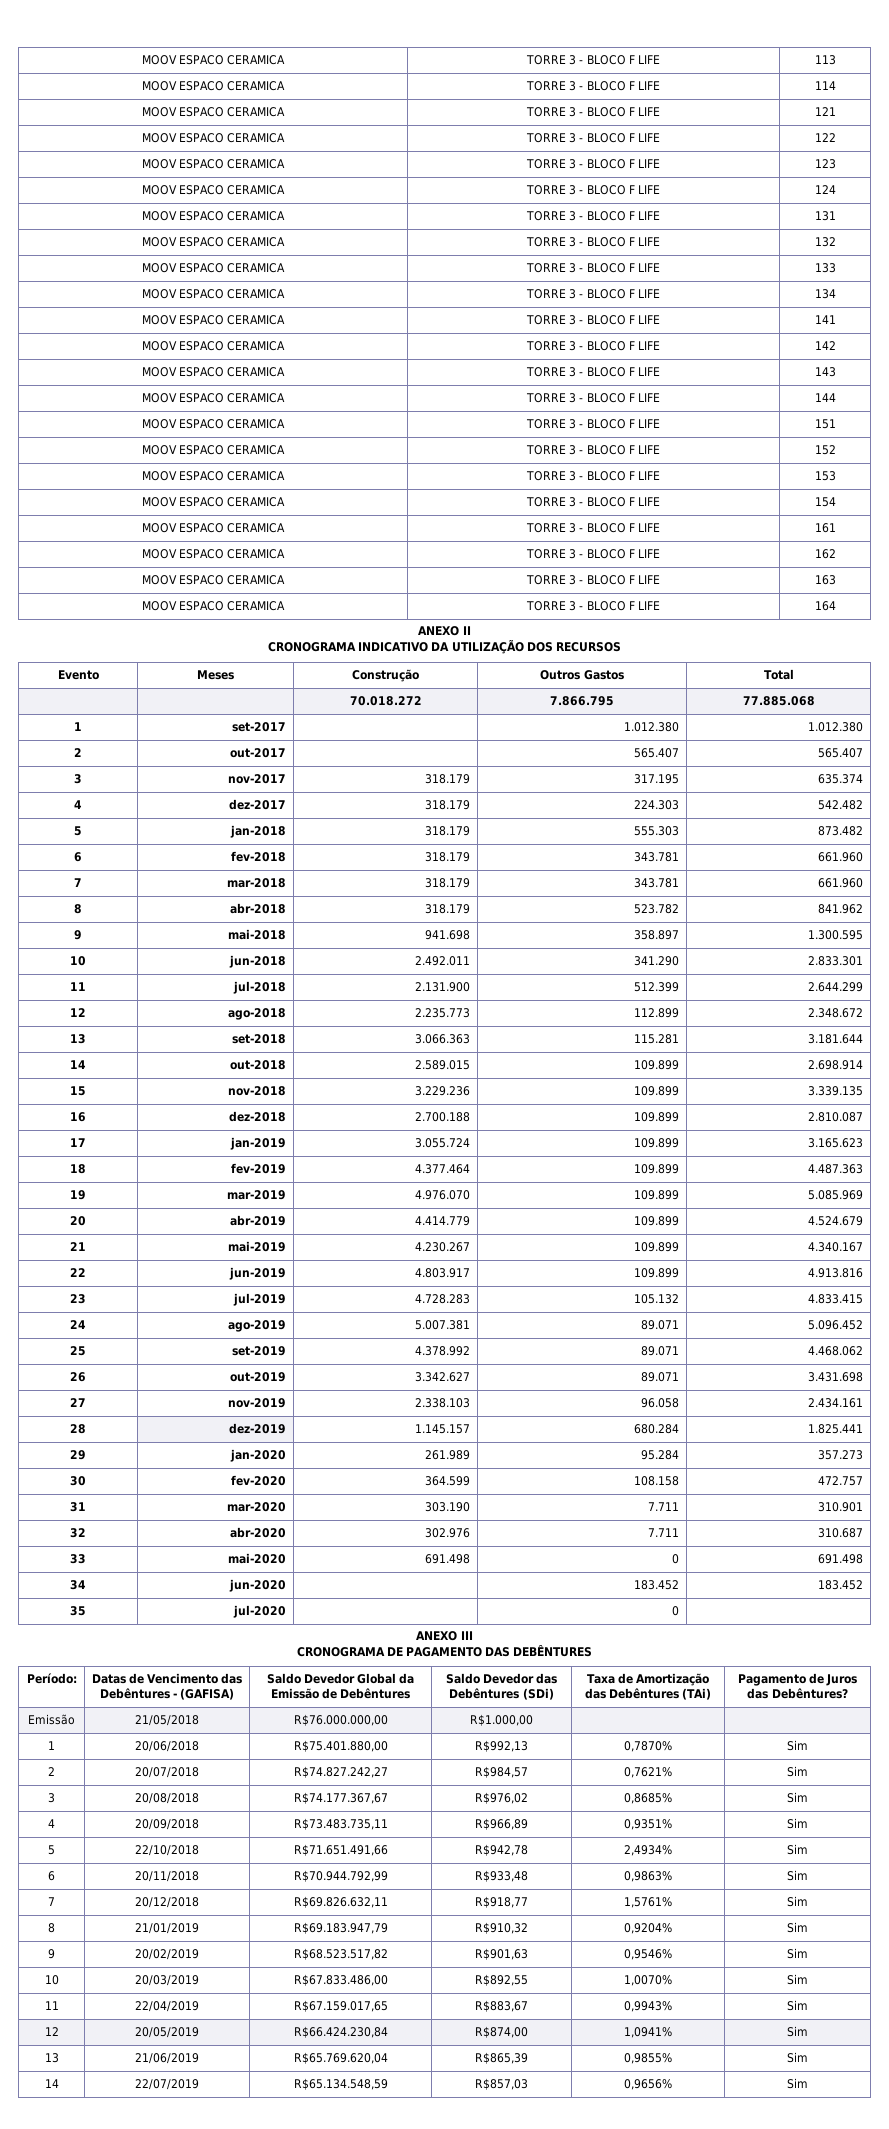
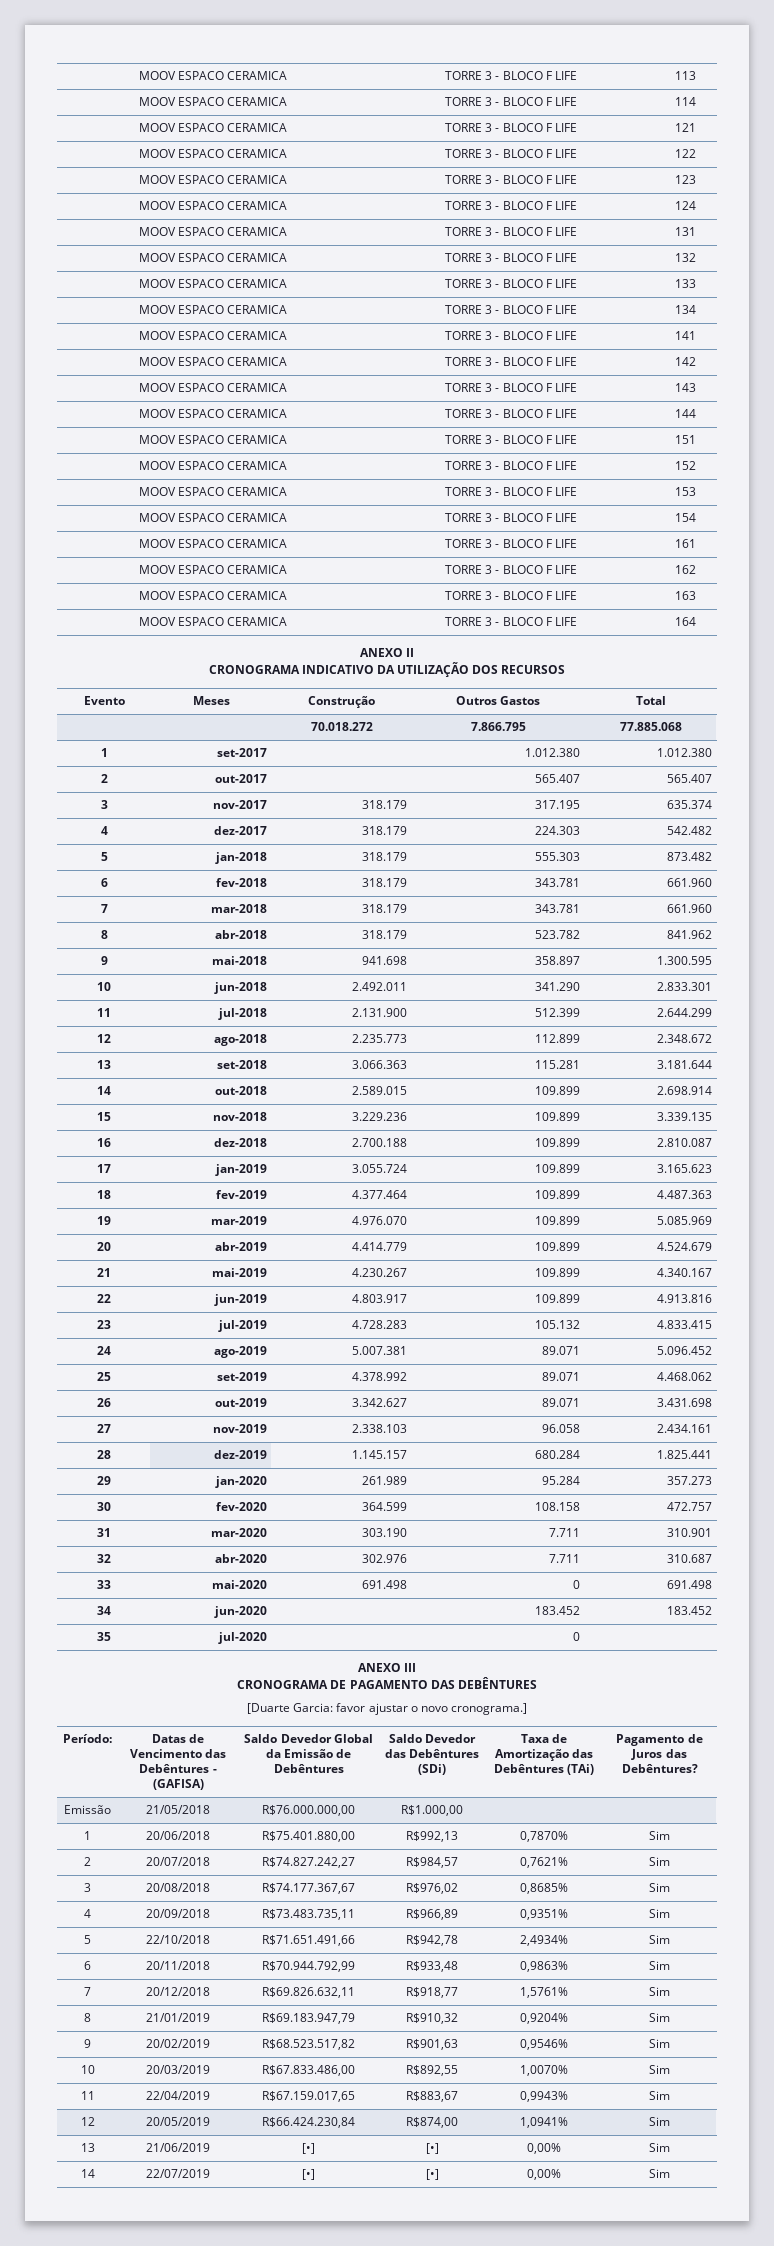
(593, 1651) none -> [247,1703,527,1715] // [Duarte Garcia: favor ajustar o novo cronograma.]
[293,2052,388,2064] [475,2052,528,2064] [624,2053,672,2064] R$65.769.620,04 | R$865,39 | 0,9855% -> [302,2143,315,2154] [425,2143,439,2154] [527,2143,561,2154] [•] | [•] | 0,00%
[293,2078,388,2090] [475,2078,528,2090] [624,2079,672,2090] R$65.134.548,59 | R$857,03 | 0,9656% -> [302,2169,315,2180] [425,2169,439,2180] [527,2169,561,2180] [•] | [•] | 0,00%

